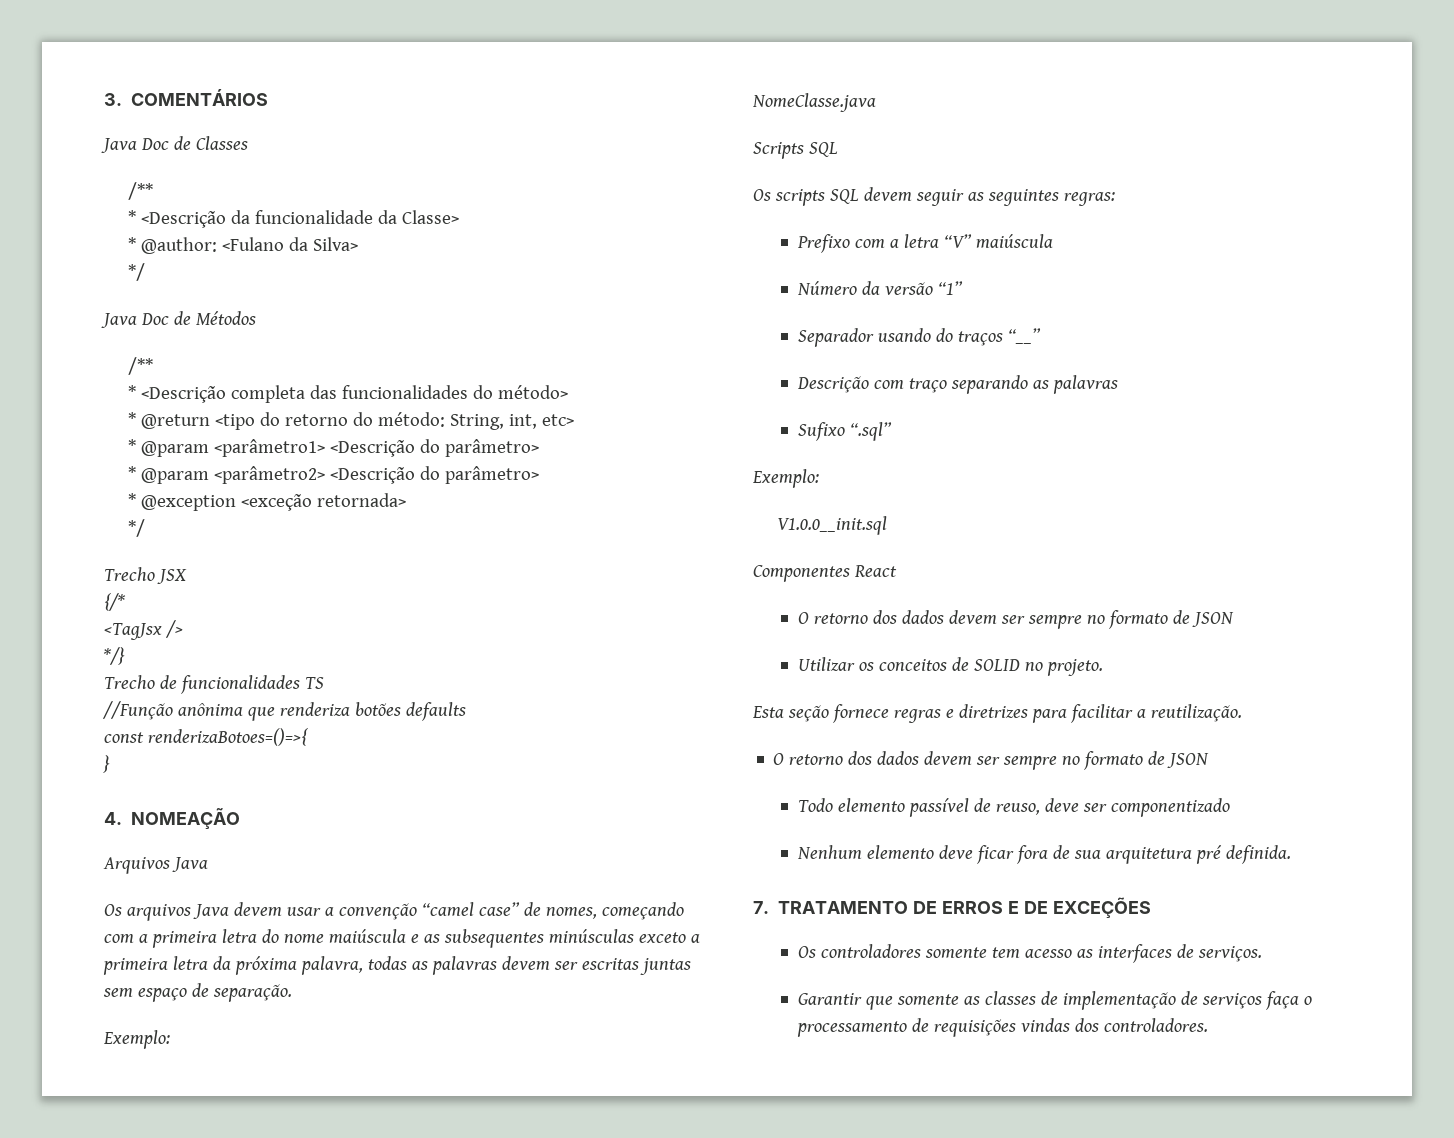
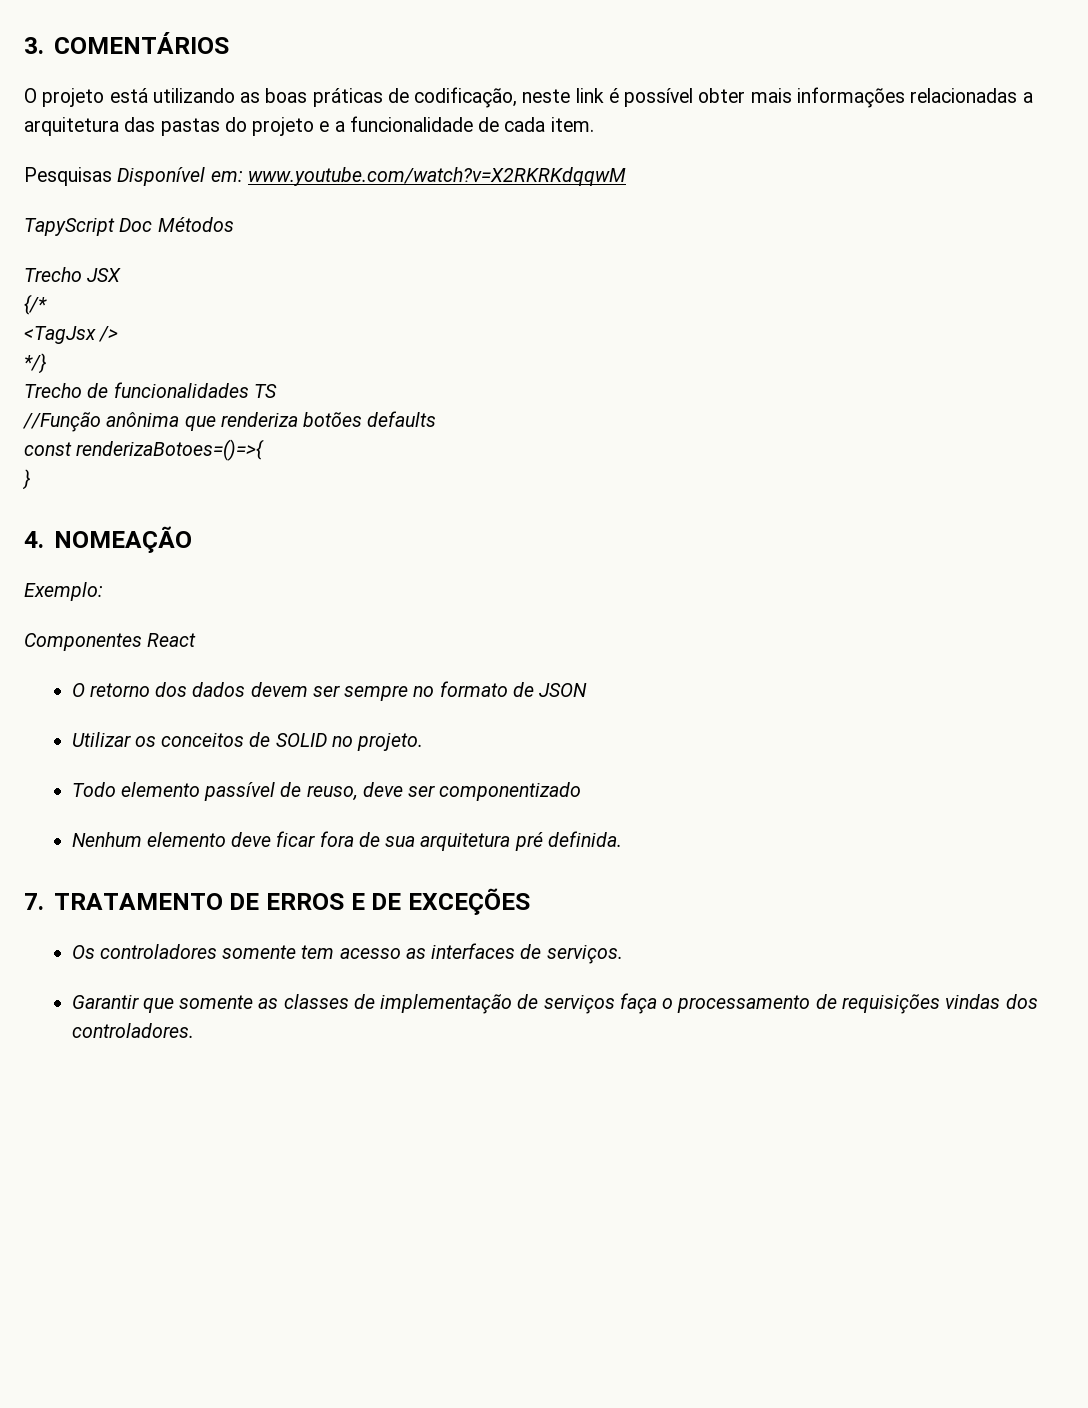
[101,136,248,153] [128,182,154,200] [128,210,460,228] [128,237,359,254] [128,263,146,281] [101,311,256,328] [128,357,154,375] [128,385,569,403] [128,412,575,430] [128,439,540,457] [128,466,540,484] [128,493,407,511] [128,519,146,537] Java Doc de Classes // /** // * <Descrição da funcionalidade da Classe> // * @author: <Fulano da Silva> // */ // Java Doc de Métodos // /** // * <Descrição completa das funcionalidades do método> // * @return <tipo do retorno do método: String, int, etc> // * @param <parâmetro1> <Descrição do parâmetro> // * @param <parâmetro2> <Descrição do parâmetro> // * @exception <exceção retornada> // */ -> [24,87,1033,108] [24,116,594,136] [24,167,626,186] [24,217,234,236] O projeto está utilizando as boas práticas de codificação, neste link é possível obter mais informações relacionadas a arquitetura das pastas do projeto e a funcionalidade de cada item. // Pesquisas Disponível em: www.youtube.com/watch?v=X2RKRKdqqwM // TapyScript Doc Métodos
[103,857,208,874] [104,902,684,921] [104,929,700,948] [103,956,691,975] [103,983,292,1002] [103,1030,170,1049] [752,93,876,112] [753,142,838,159] [753,187,1115,206] [796,234,1053,253] [796,281,963,295] [797,328,1041,347] [796,375,1118,394] [797,422,892,441] [752,469,819,488] [777,516,888,535] Arquivos Java // Os arquivos Java devem usar a convenção “camel case” de nomes, começando com a primeira letra do nome maiúscula e as subsequentes minúsculas exceto a primeira letra da próxima palavra, todas as palavras devem ser escritas juntas sem espaço de separação. // Exemplo: // NomeClasse.java // Scripts SQL // Os scripts SQL devem seguir as seguintes regras: // Prefixo com a letra “V” maiúscula // Número da versão “1” // Separador usando do traços “__” // Descrição com traço separando as palavras // Sufixo “.sql” // Exemplo: // V1.0.0__init.sql -> [24,582,103,601] Exemplo:
[752,704,1242,723] [773,751,1210,770] // Esta seção fornece regras e diretrizes para facilitar a reutilização. // O retorno dos dados devem ser sempre no formato de JSON -> (424, 742) none

